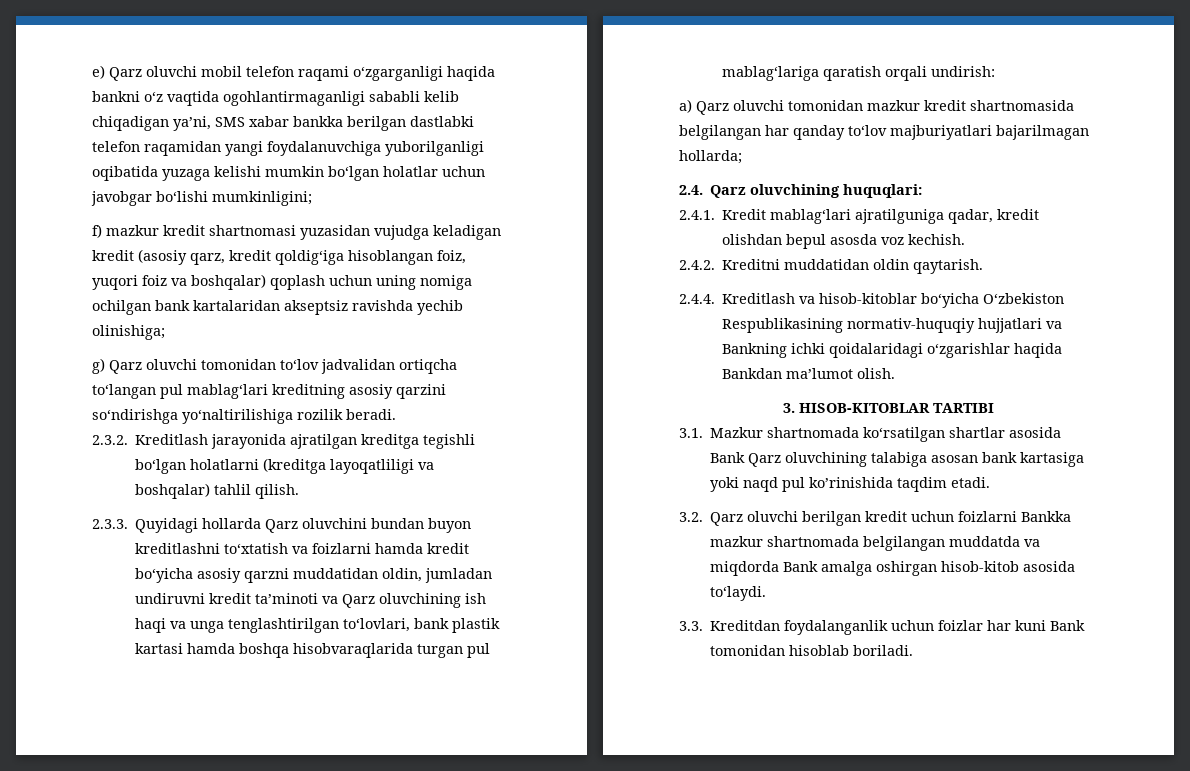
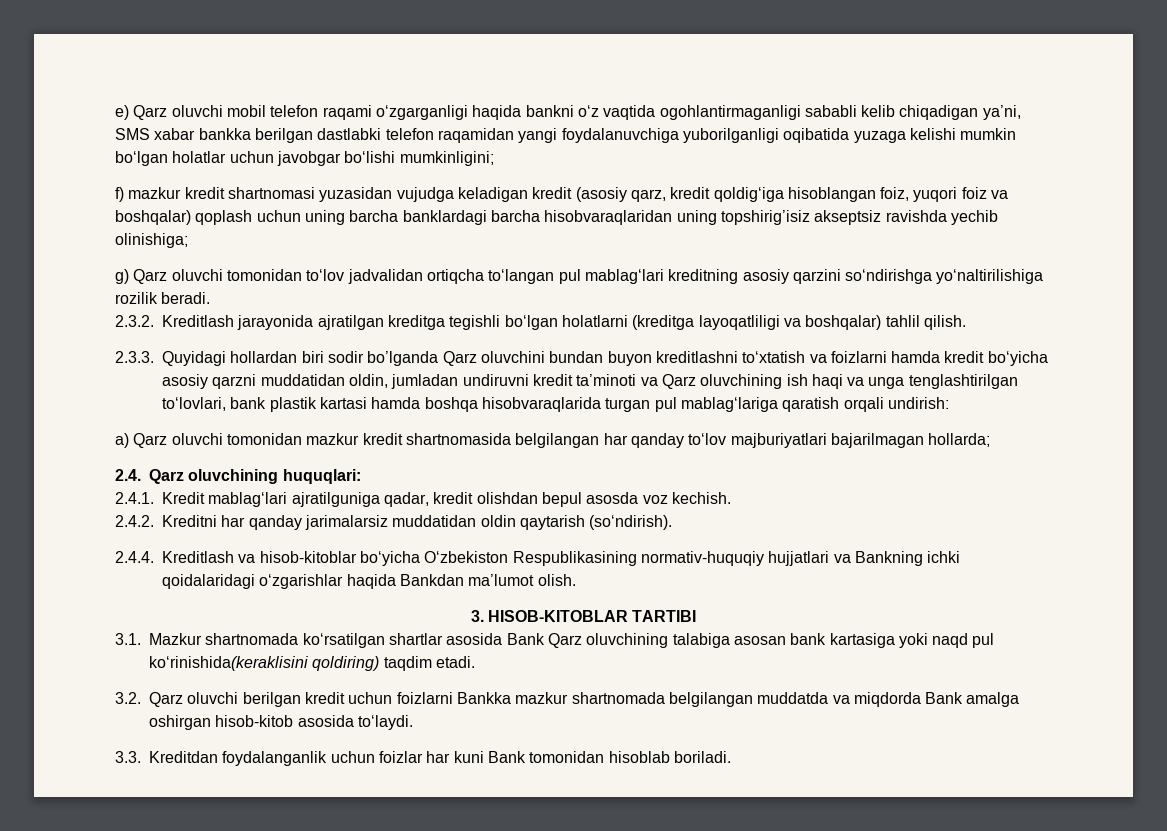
[420,275,472,290] [92,300,280,315] nomiga ochilgan bank kartalaridan -> [349,210,810,225] barcha banklardagi barcha hisobvaraqlaridan uning topshirig’isiz
[202,518,262,529] hollarda -> [230,351,439,366] hollardan biri sodir bo’lganda
[784,259,984,274] muddatidan oldin qaytarish. -> [221,515,673,530] har qanday jarimalarsiz muddatidan oldin qaytarish (so‘ndirish).
[809,477,894,488] ko’rinishida -> [149,656,380,671] ko‘rinishida(keraklisini qoldiring)

